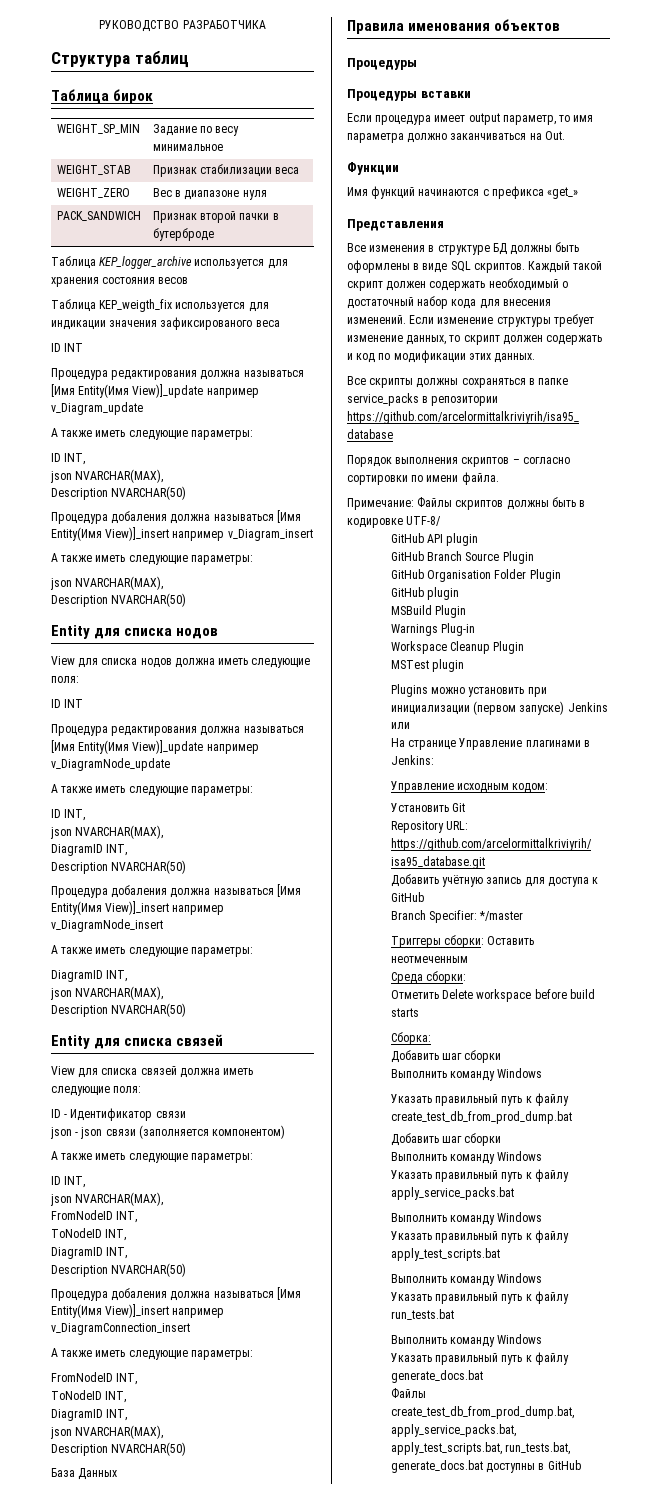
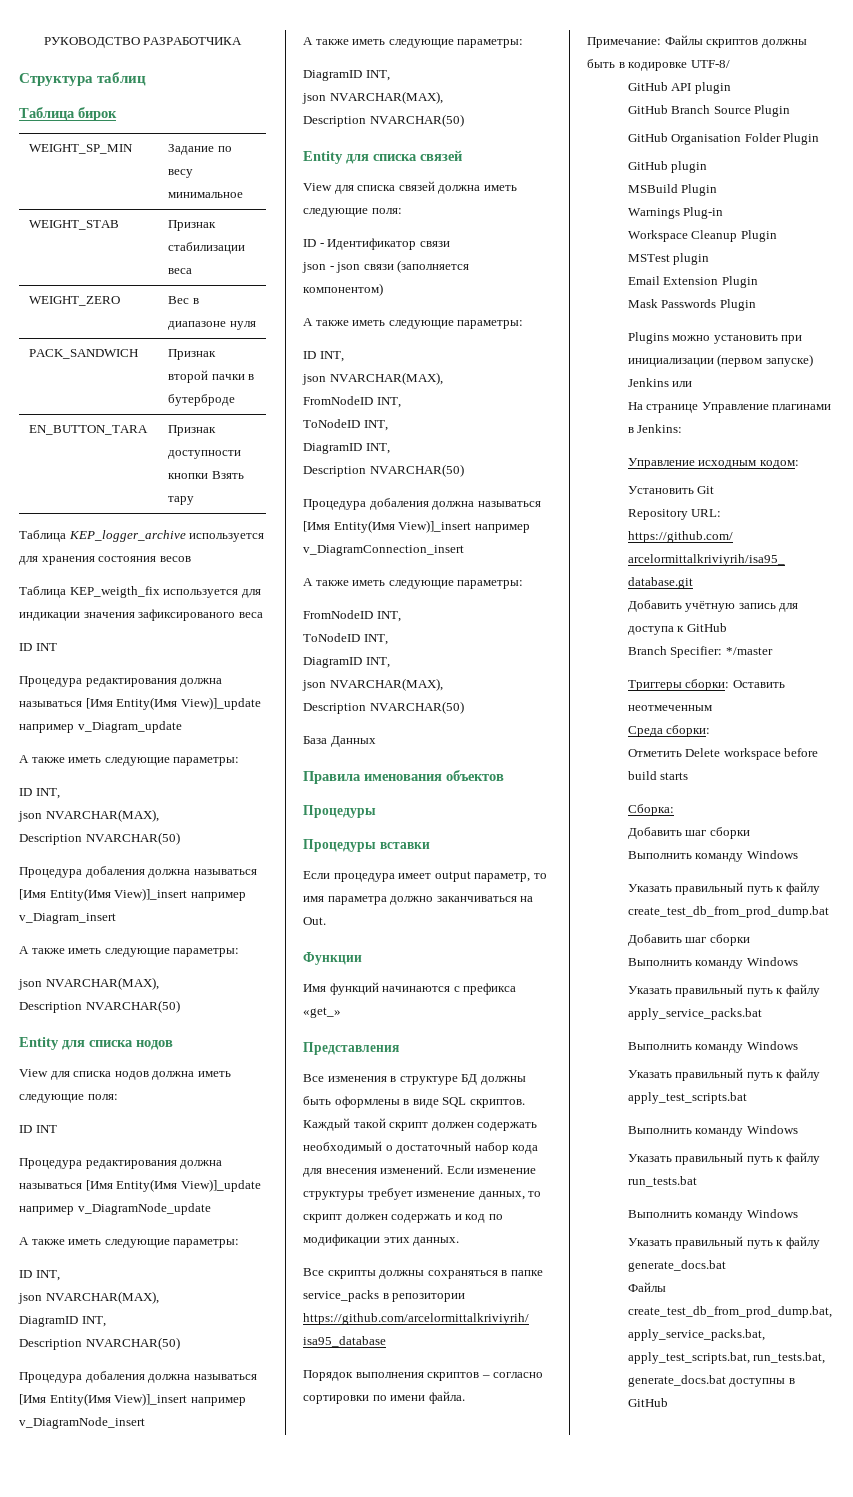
(214, 234) none -> [29,425,149,435] [168,425,217,436] [168,450,242,459] [168,471,244,479] [168,496,195,505] // EN_BUTTON_TARA | Признак доступности кнопки Взять тару
(465, 665) none -> [627,276,758,288] [627,299,756,311] // Email Extension Plugin // Mask Passwords Plugin

